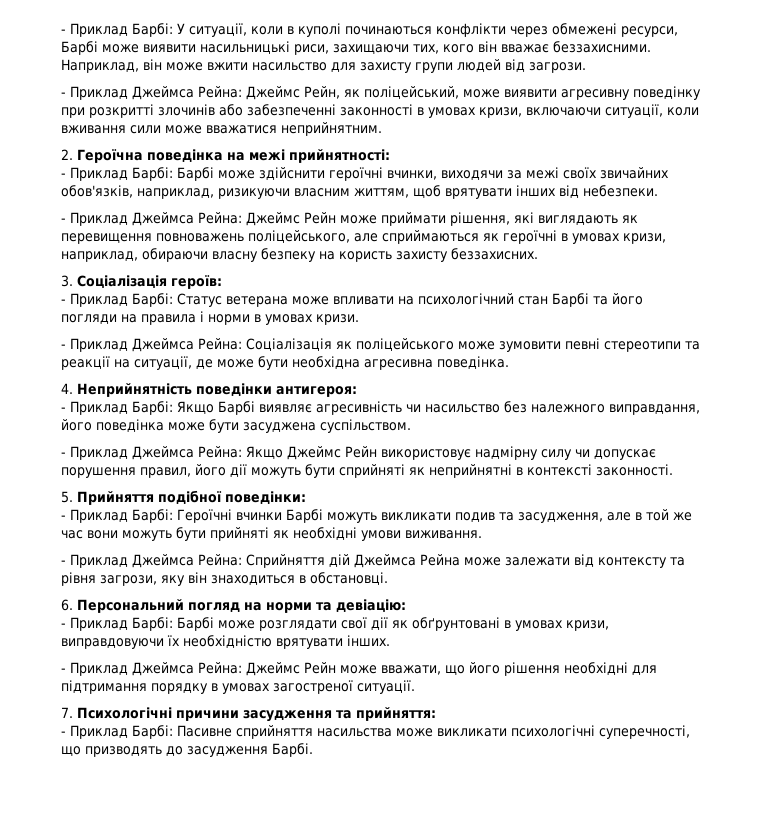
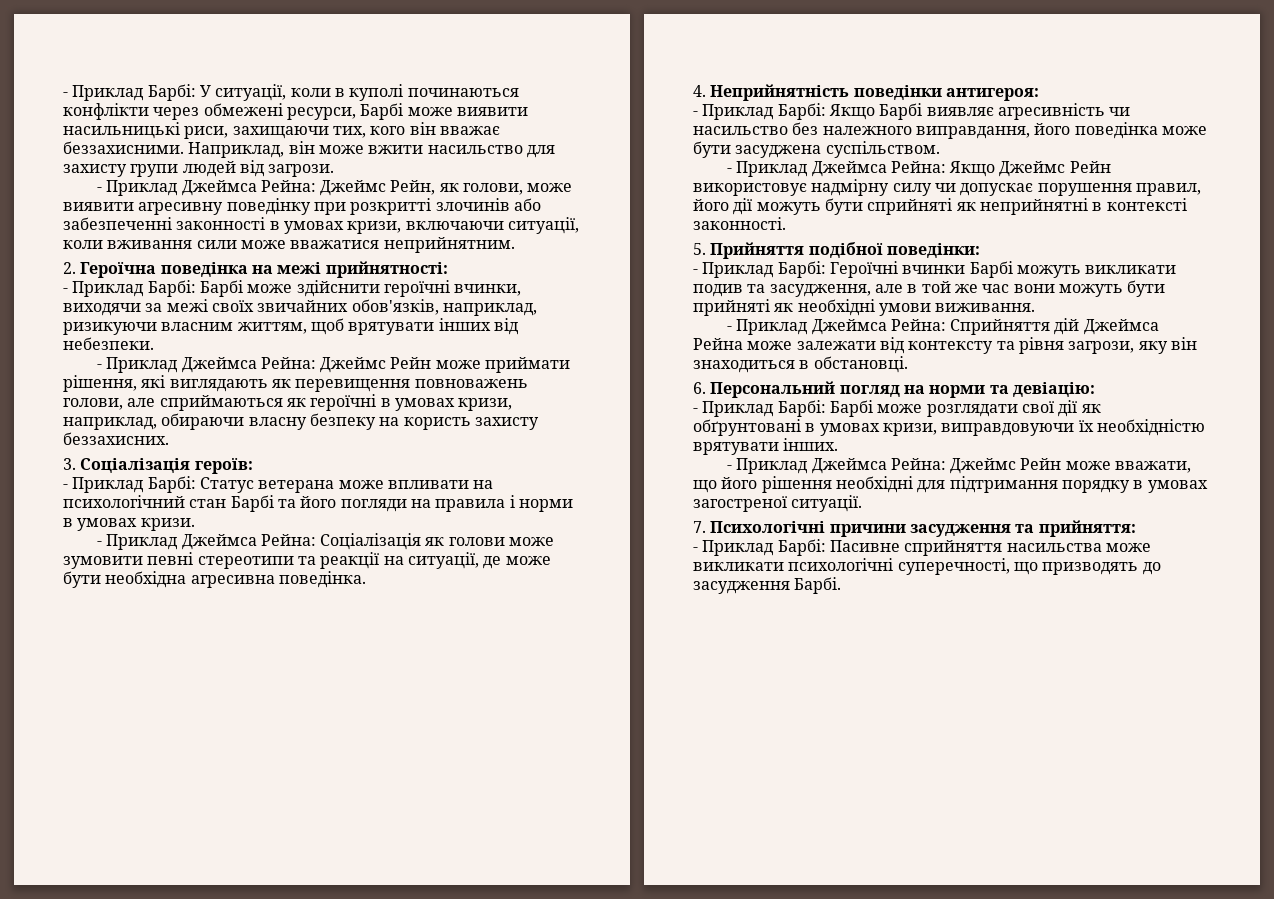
[364,86,459,99] поліцейський, -> [463,183,524,195] голови,
[248,230,350,243] поліцейського, -> [63,398,123,410] голови,
[356,338,454,351] поліцейського -> [448,537,505,546] голови

